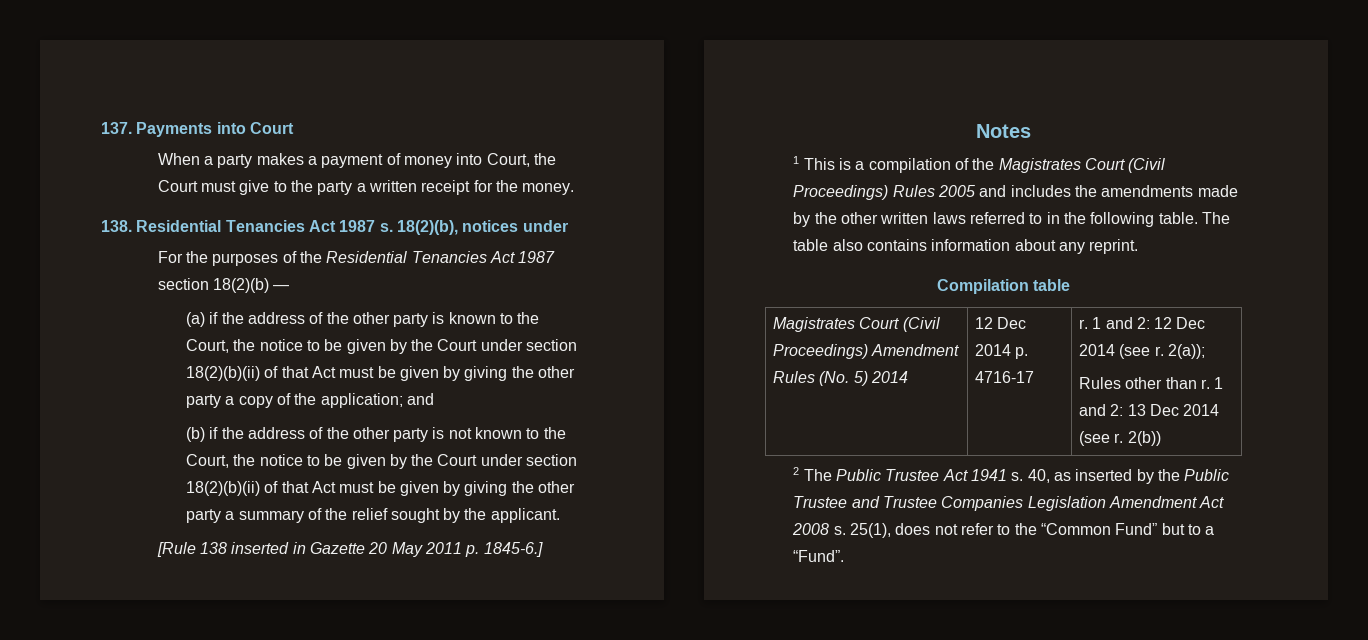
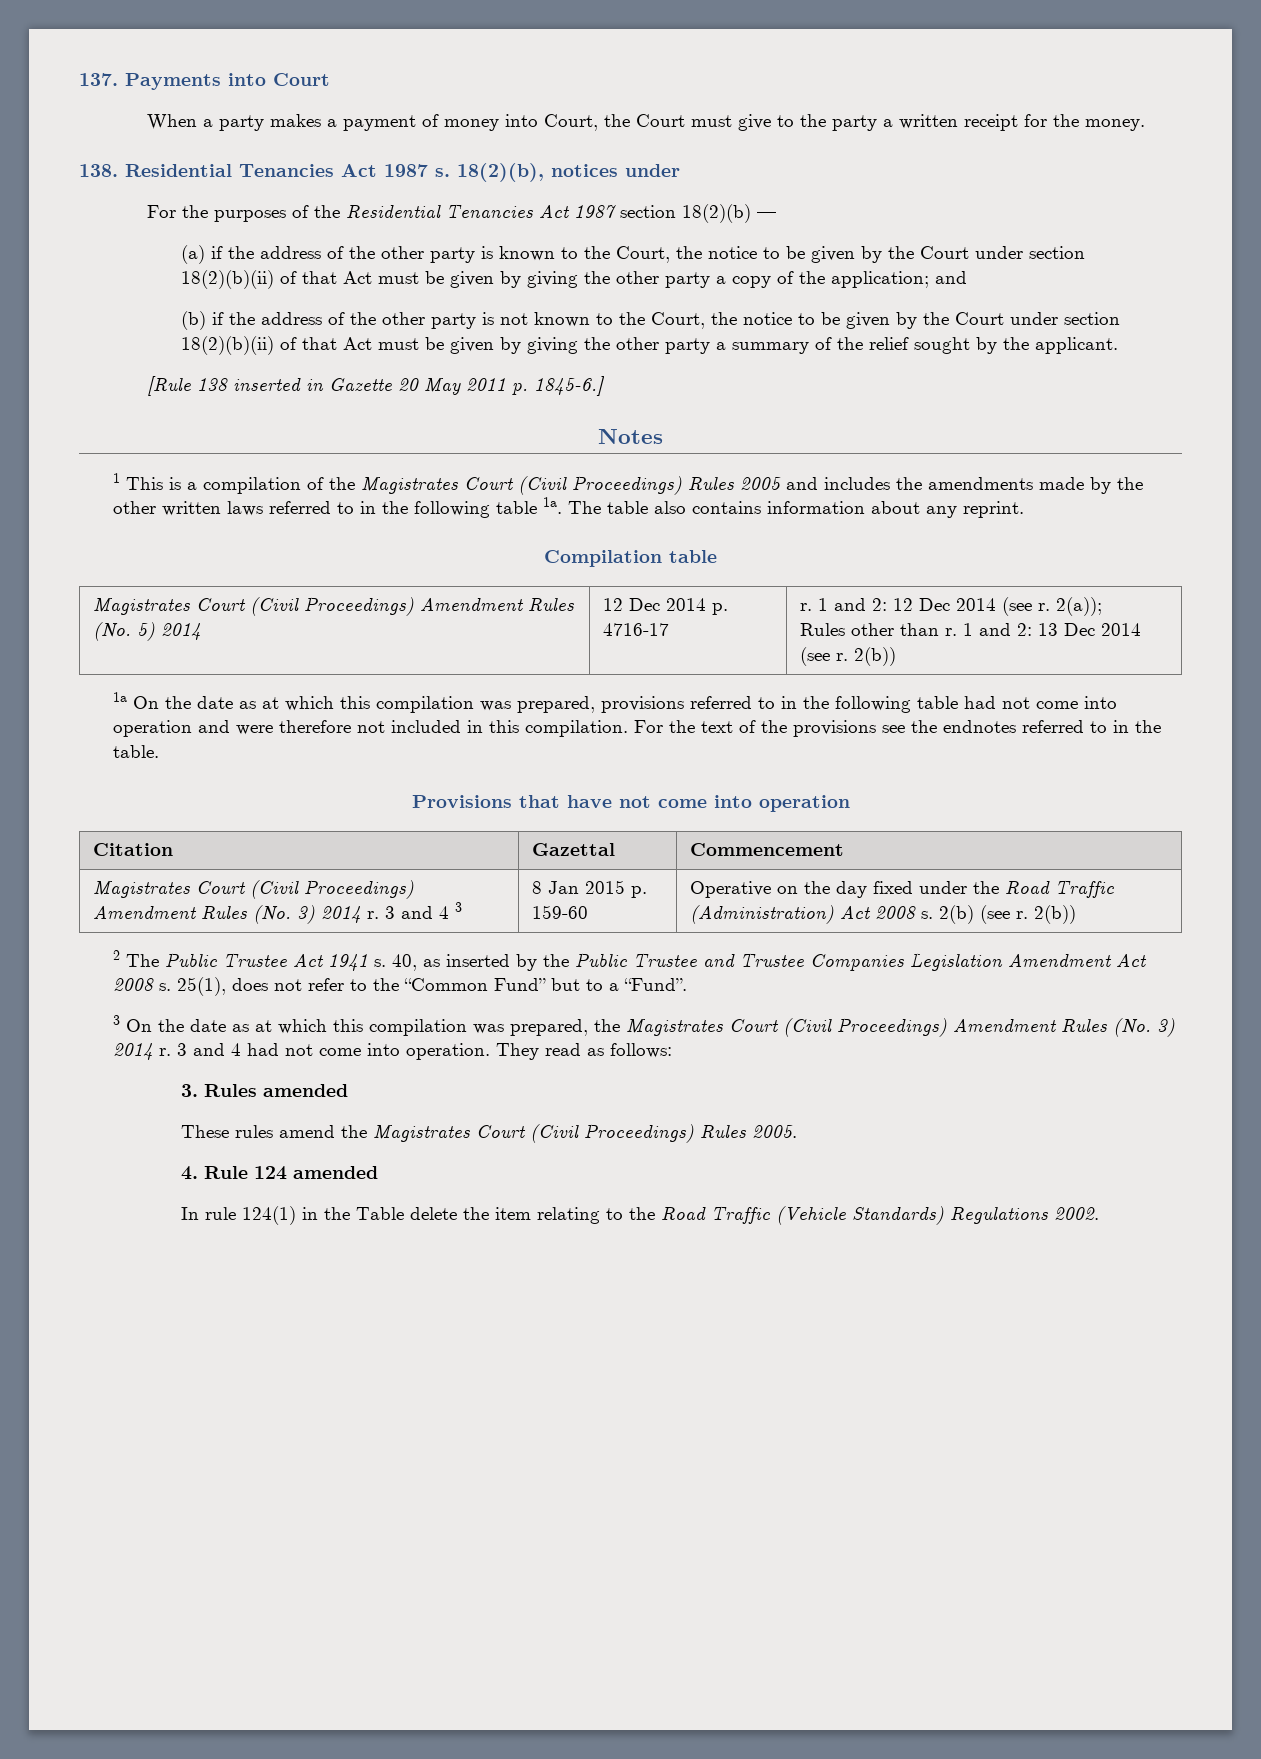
[1158,212,1198,224] table. -> [496,497,563,514] table 1a.
(1161, 438) none -> [113,692,1118,713] [113,720,1162,737] [113,745,160,758] [411,795,850,812] [92,843,173,856] [531,843,615,856] [689,843,844,856] [92,880,414,899] [92,902,462,924] [531,880,647,898] [531,905,588,919] [689,880,1114,898] [689,905,1076,924] // 1a On the date as at which this compilation was prepared, provisions referred to in the following table had not come into operation and were therefore not included in this compilation. For the text of the provisions see the endnotes referred to in the table. // Provisions that have not come into operation // Citation | Gazettal | Commencement // Magistrates Court (Civil Proceedings) Amendment Rules (No. 3) 2014 r. 3 and 4 3 | 8 Jan 2015 p. 159-60 | Operative on the day fixed under the Road Traffic (Administration) Act 2008 s. 2(b) (see r. 2(b))
(845, 556) none -> [113,1015,1176,1037] [113,1043,673,1060] [181,1084,349,1097] [181,1124,798,1143] [181,1166,379,1180] [181,1206,1100,1225] // 3 On the date as at which this compilation was prepared, the Magistrates Court (Civil Proceedings) Amendment Rules (No. 3) 2014 r. 3 and 4 had not come into operation. They read as follows: // 3. Rules amended // These rules amend the Magistrates Court (Civil Proceedings) Rules 2005. // 4. Rule 124 amended // In rule 124(1) in the Table delete the item relating to the Road Traffic (Vehicle Standards) Regulations 2002.

